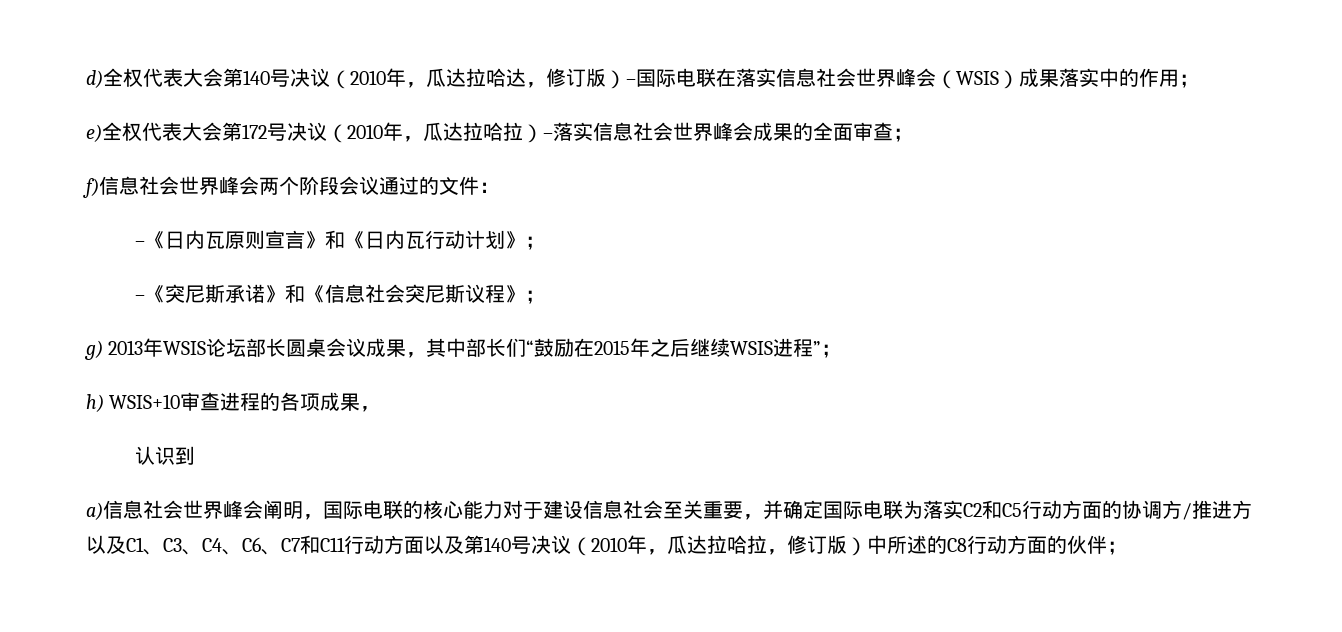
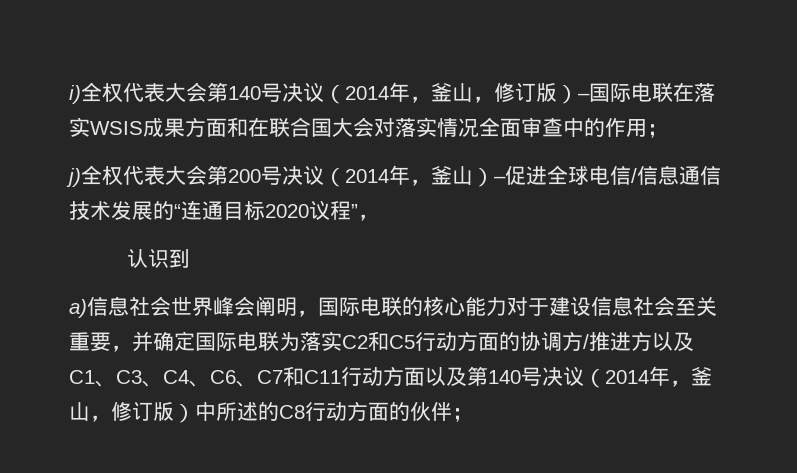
[86,70,103,88] d) -> [69,85,81,104] i)
[350,68,526,88] 2010年，瓜达拉哈达 -> [345,82,473,103] 2014年，釜山
[776,68,1099,89] 信息社会世界峰会（WSIS）成果落实 -> [90,117,563,138] WSIS成果方面和在联合国大会对落实情况全面审查
[86,122,913,143] [83,176,499,198] [135,230,546,250] [135,284,546,304] [84,338,842,360] [86,392,361,412] e)全权代表大会第172号决议（2010年，瓜达拉哈拉）–落实信息社会世界峰会成果的全面审查； // f)信息社会世界峰会两个阶段会议通过的文件： // –《日内瓦原则宣言》和《日内瓦行动计划》； // –《突尼斯承诺》和《信息社会突尼斯议程》； // g) 2013年WSIS论坛部长圆桌会议成果，其中部长们“鼓励在2015年之后继续WSIS进程”； // h) WSIS+10审查进程的各项成果 -> [66,165,721,187] [69,200,358,220] j)全权代表大会第200号决议（2014年，釜山）–促进全球电信/信息通信技术发展的“连通目标2020议程”
[591,535,767,555] 2010年，瓜达拉哈拉 -> [605,366,712,387] [69,402,90,422] 2014年，釜山

